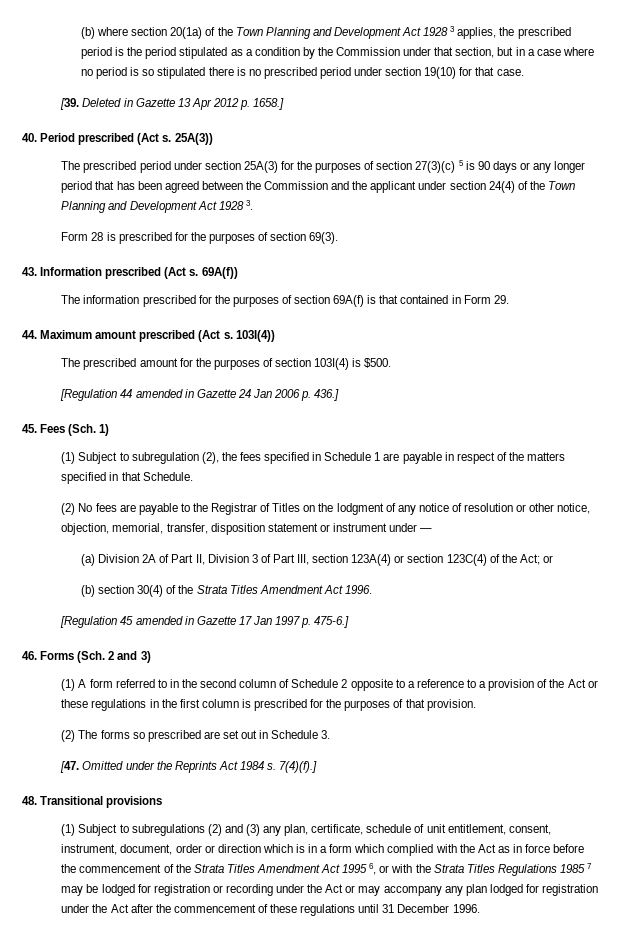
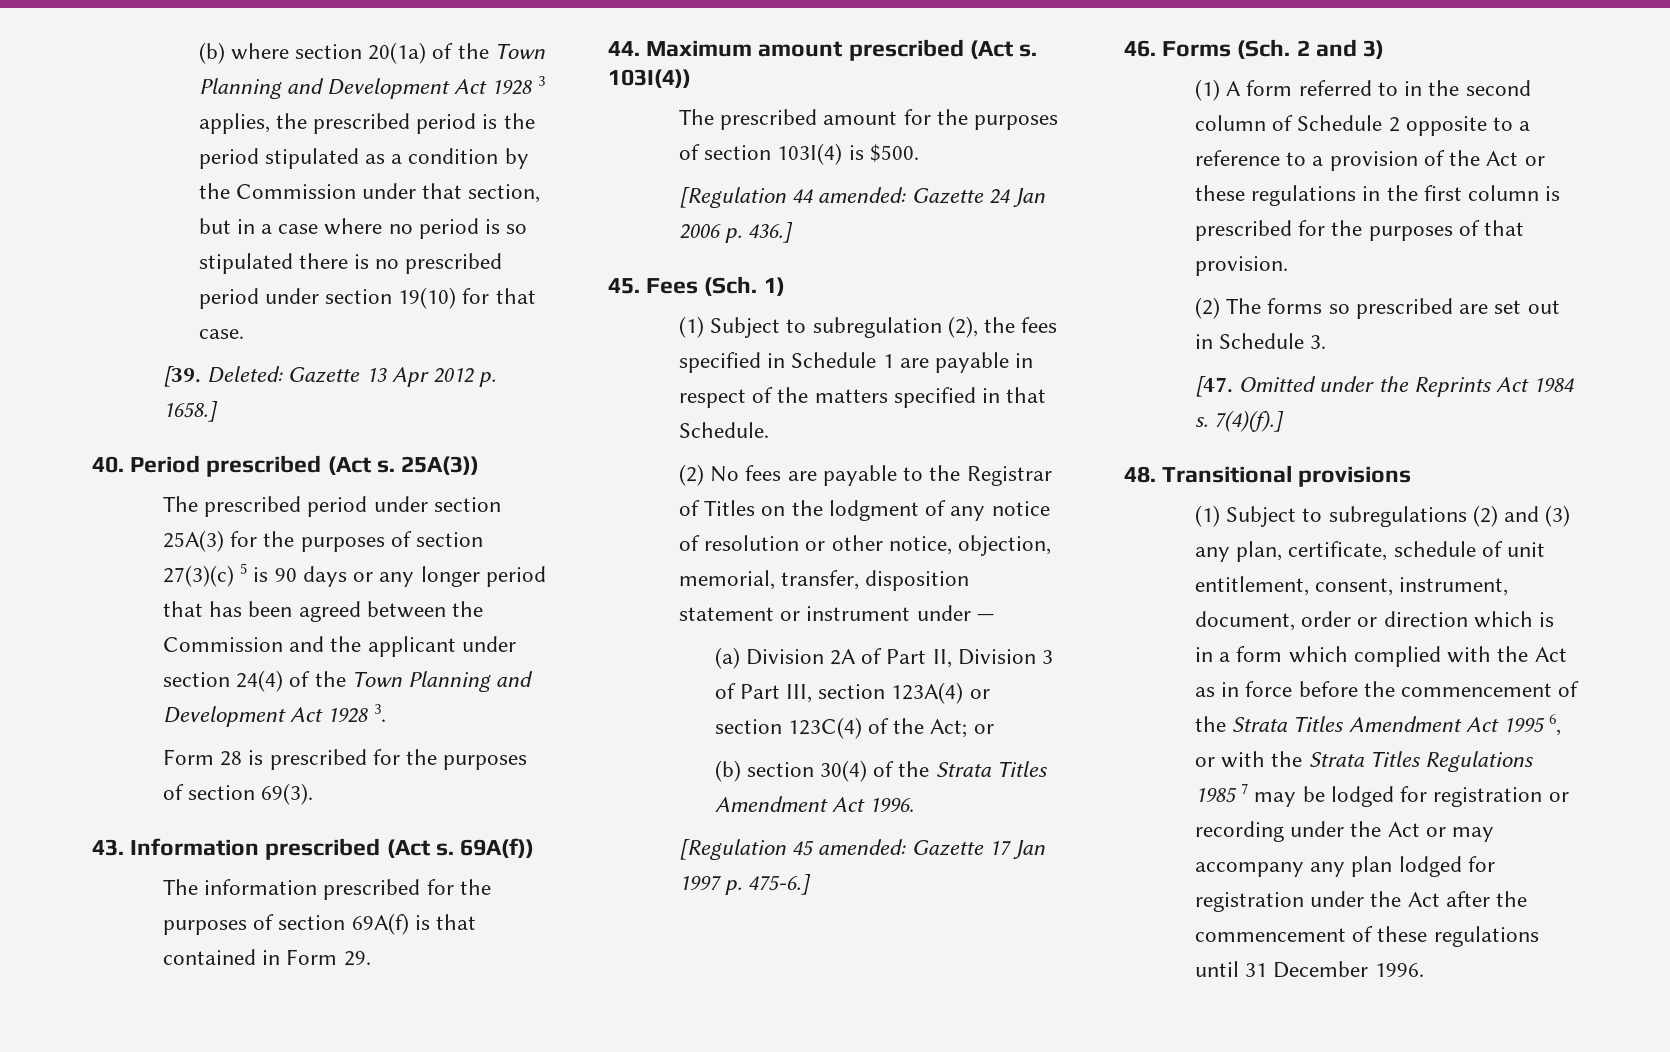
[82,98,133,107] Deleted in -> [207,366,284,383] Deleted:
[135,389,194,398] amended in -> [818,187,907,203] amended:
[135,616,194,625] amended in -> [818,839,907,855] amended:

